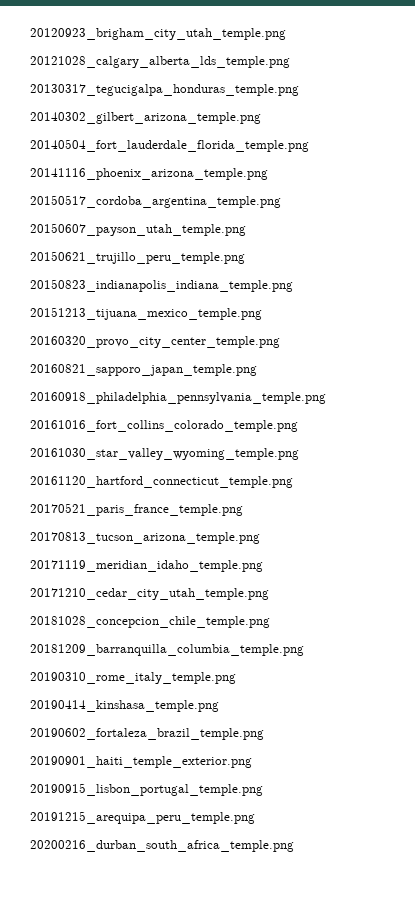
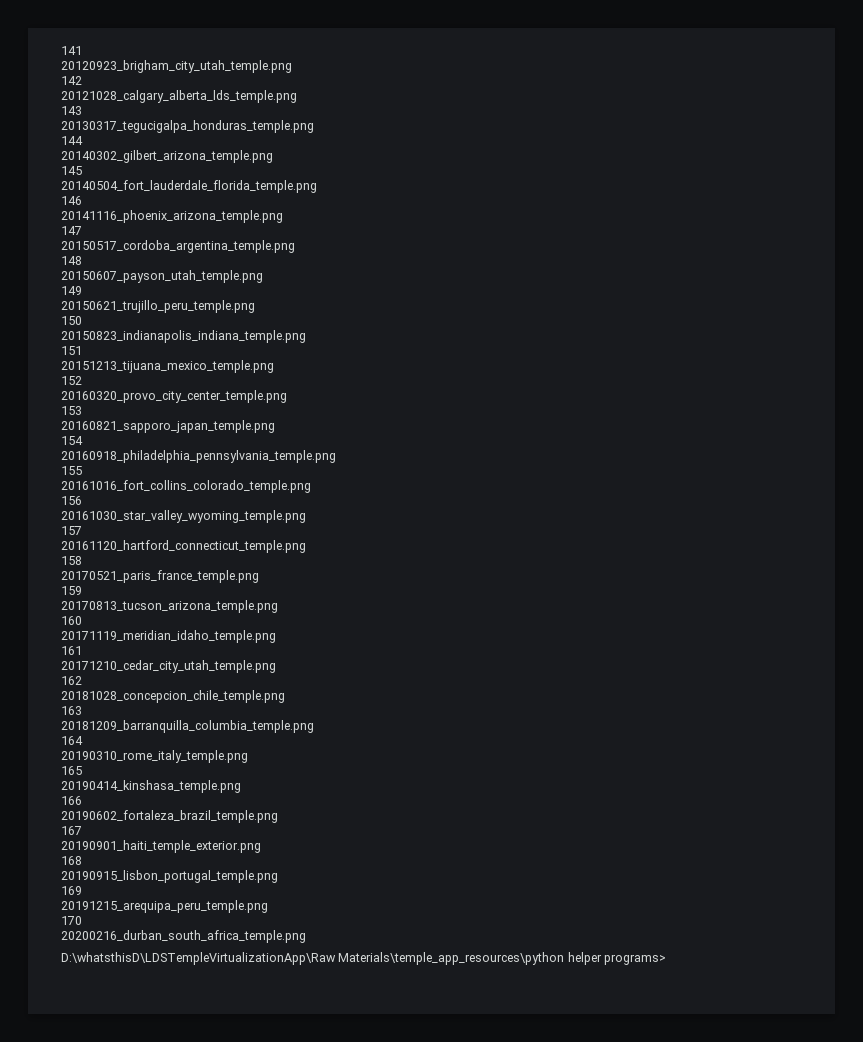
(30, 34) none -> [61,46,82,55] 141 //
(286, 34) none -> [61,76,82,85] // 142
(290, 62) none -> [61,106,82,115] // 143
(299, 90) none -> [61,136,83,145] // 144
(261, 118) none -> [61,166,82,175] // 145
(309, 145) none -> [61,196,82,205] // 146
(268, 174) none -> [61,226,82,235] // 147
(281, 201) none -> [61,256,82,265] // 148
(246, 229) none -> [61,286,82,295] // 149
(245, 257) none -> [61,316,82,325] // 150
(293, 285) none -> [61,346,82,355] // 151
(262, 313) none -> [61,376,82,385] // 152
(280, 342) none -> [61,406,82,415] // 153
(257, 370) none -> [61,436,83,445] // 154
(326, 398) none -> [61,466,82,475] // 155
(298, 426) none -> [61,496,82,505] // 156
(299, 454) none -> [61,526,82,535] // 157
(293, 482) none -> [61,556,82,565] // 158
(243, 509) none -> [61,586,82,595] // 159
(260, 538) none -> [61,616,82,625] // 160
(263, 566) none -> [61,646,82,655] // 161
(269, 594) none -> [61,676,82,685] // 162
(270, 622) none -> [61,706,82,715] // 163
(304, 650) none -> [61,736,83,745] // 164
(236, 678) none -> [61,766,82,775] // 165
(219, 706) none -> [61,796,82,805] // 166
(264, 734) none -> [61,826,82,835] // 167
(252, 762) none -> [61,856,82,865] // 168
(263, 789) none -> [61,886,82,895] // 169
(255, 817) none -> [61,916,82,925] // 170
(294, 846) none -> [61,952,667,965] // D:\whatsthisD\LDSTempleVirtualizationApp\Raw Materials\temple_app_resources\python helper programs>

